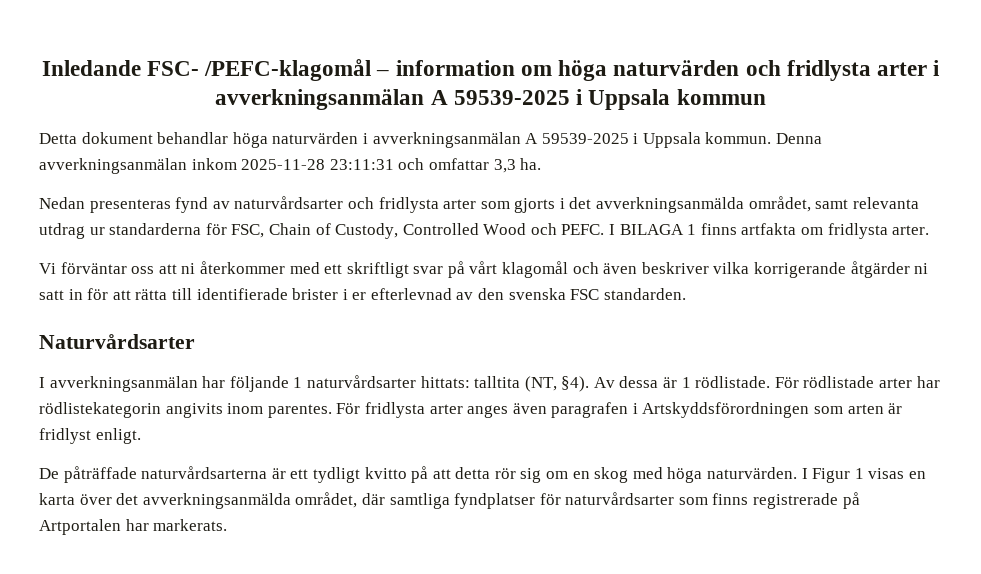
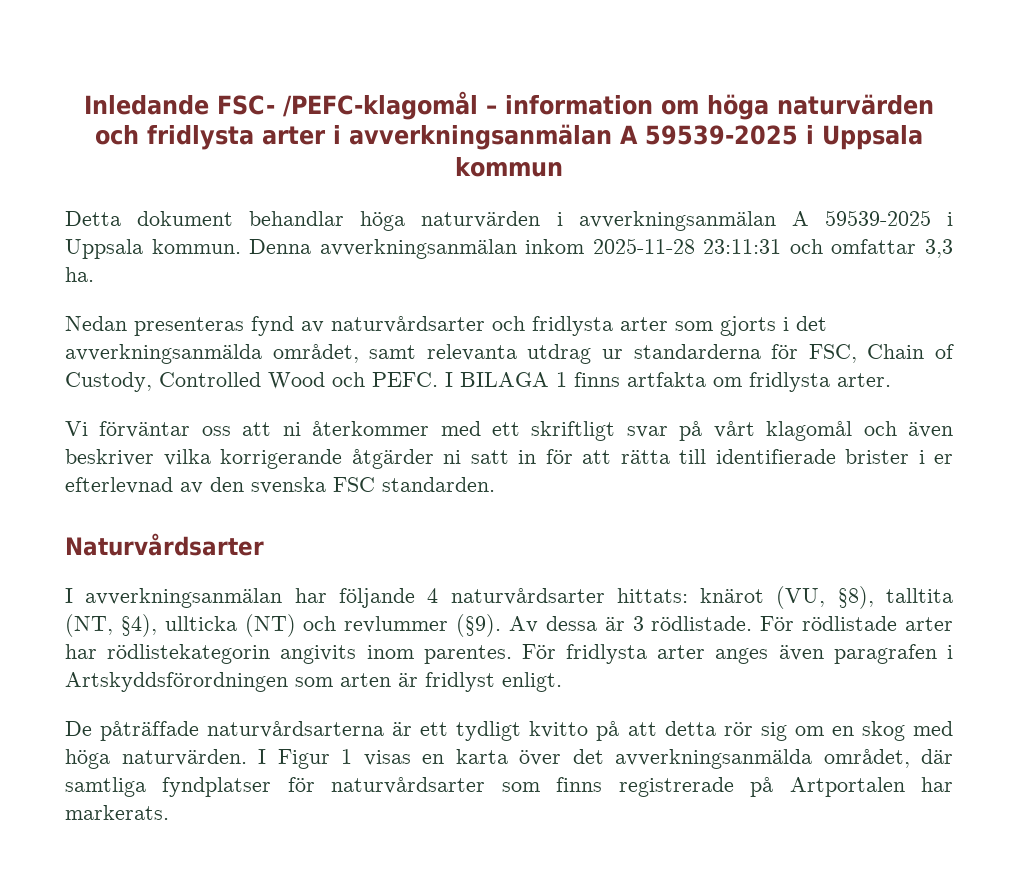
[293,377,303,388] 1 -> [427,588,439,603] 4
[474,376,590,392] talltita (NT, §4). -> [700,586,953,609] [65,614,502,637] knärot (VU, §8), talltita (NT, §4), ullticka (NT) och revlummer (§9).
[681,377,691,388] 1 -> [632,616,644,631] 3

